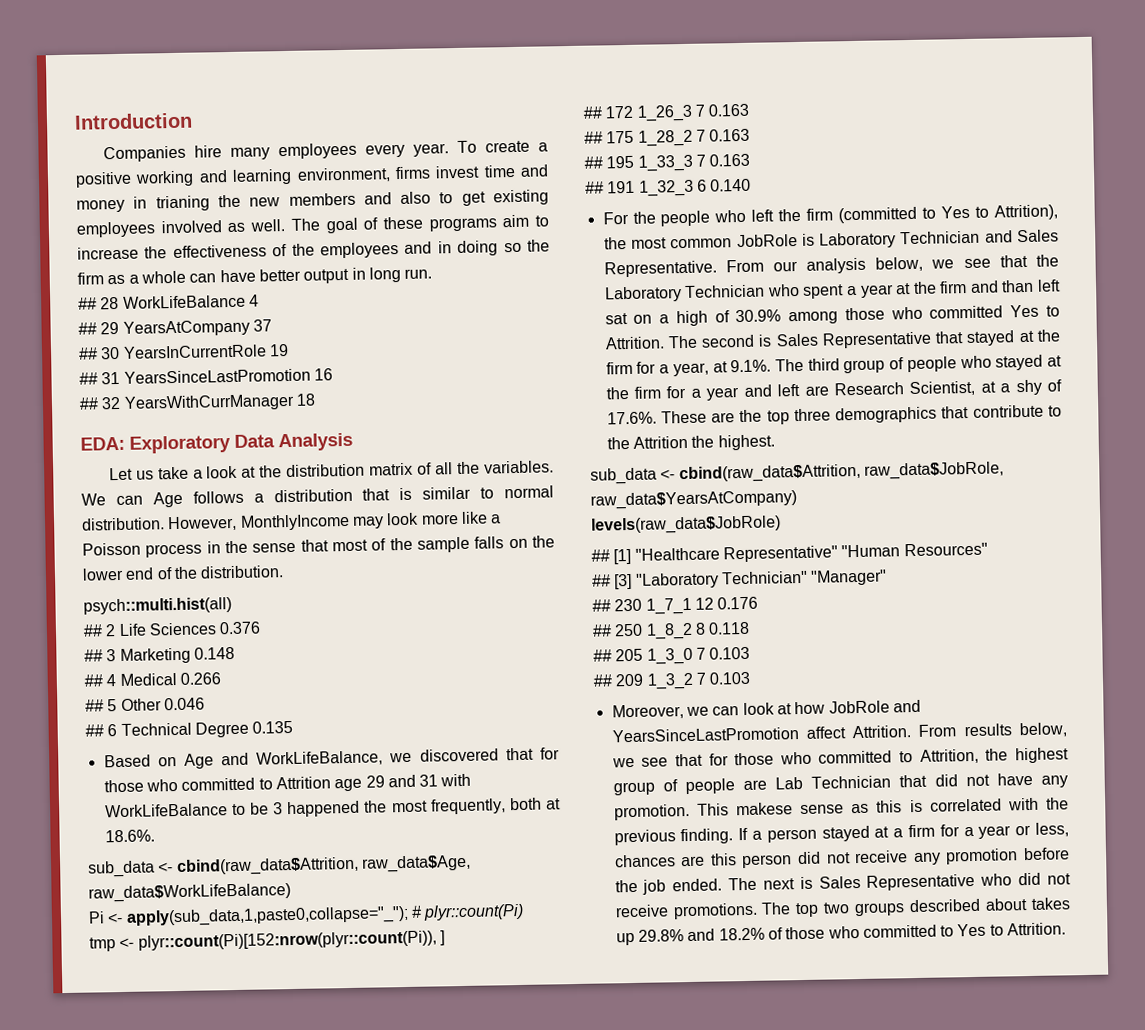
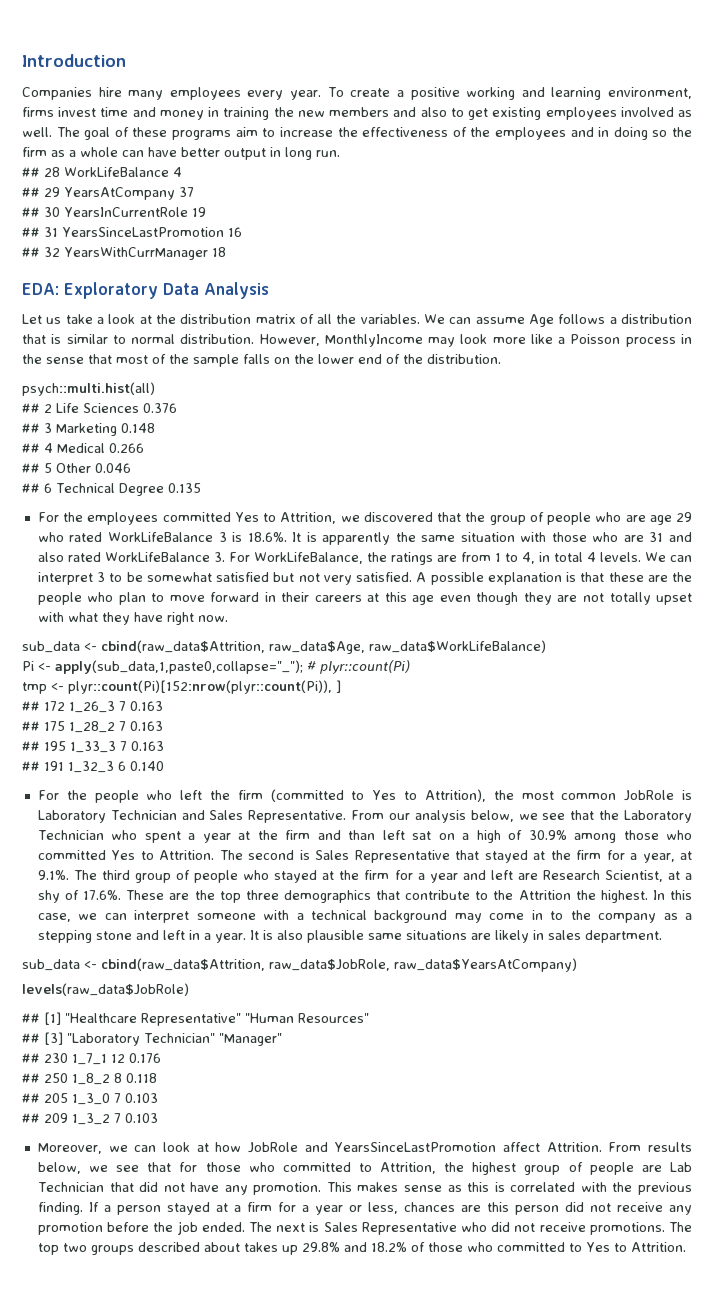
[155,195,210,212] trianing -> [223,107,270,120] training
(143, 500) none -> [475,317,525,324] assume
[103,747,560,769] [103,773,472,793] [104,797,562,818] [104,829,155,843] Based on Age and WorkLifeBalance, we discovered that for those who committed to Attrition age 29 and 31 with WorkLifeBalance to be 3 happened the most frequently, both at 18.6%. -> [37,512,693,525] [37,532,692,545] [37,552,692,565] [37,572,693,585] [37,592,692,605] [37,612,228,625] For the employees committed Yes to Attrition, we discovered that the group of people who are age 29 who rated WorkLifeBalance 3 is 18.6%. It is apparently the same situation with those who are 31 and also rated WorkLifeBalance 3. For WorkLifeBalance, the ratings are from 1 to 4, in total 4 levels. We can interpret 3 to be somewhat satisfied but not very satisfied. A possible explanation is that these are the people who plan to move forward in their careers at this age even though they are not totally upset with what they have right now.
(775, 442) none -> [652,890,692,900] [37,910,692,923] [37,930,662,943] In this case, we can interpret someone with a technical background may come in to the company as a stepping stone and left in a year. It is also plausible same situations are likely in sales department.
[735,802,793,816] makese -> [357,1182,399,1192] makes

